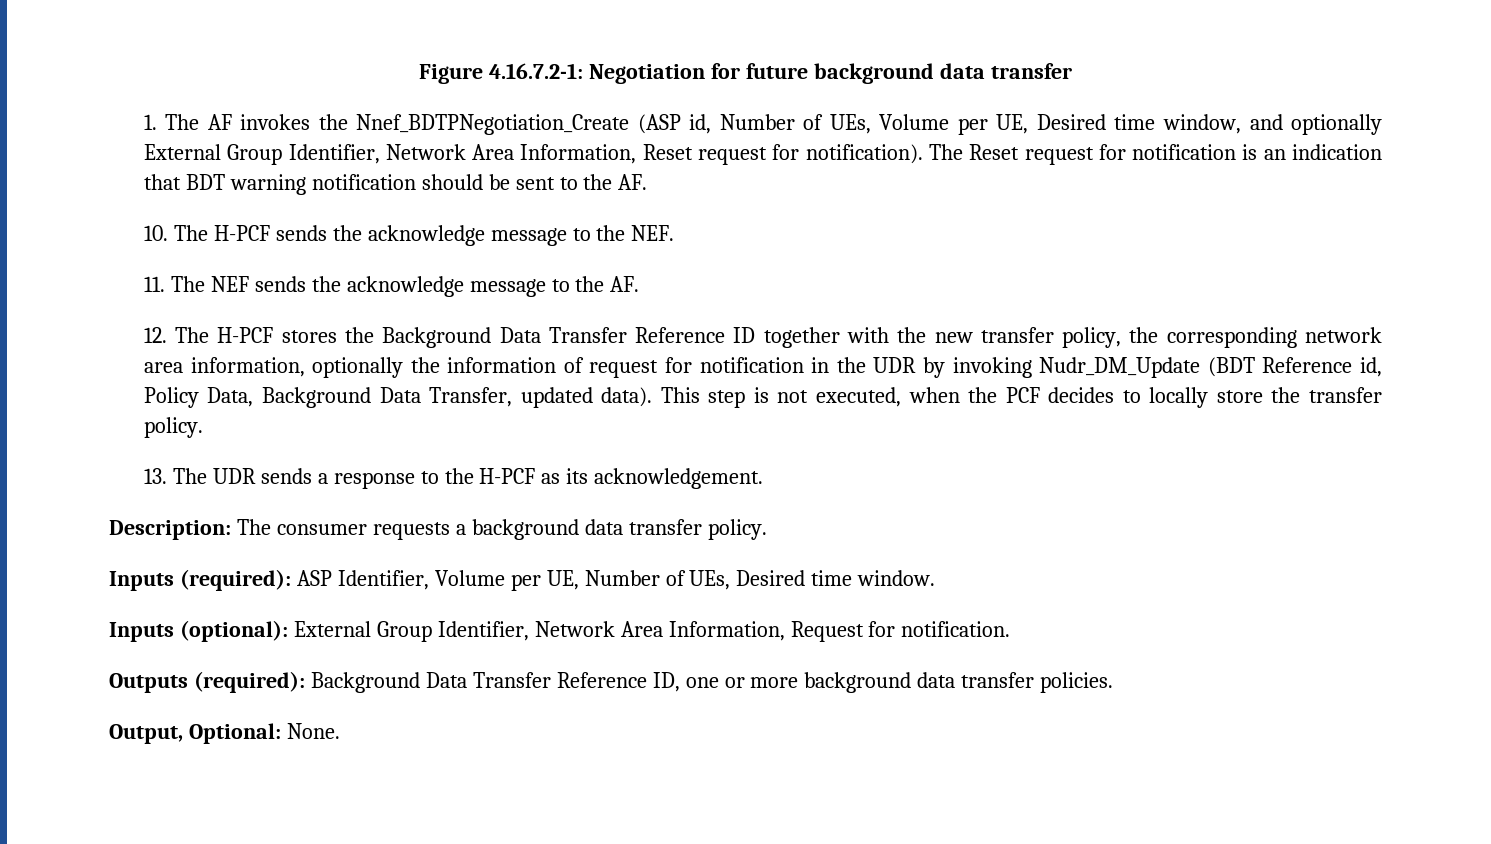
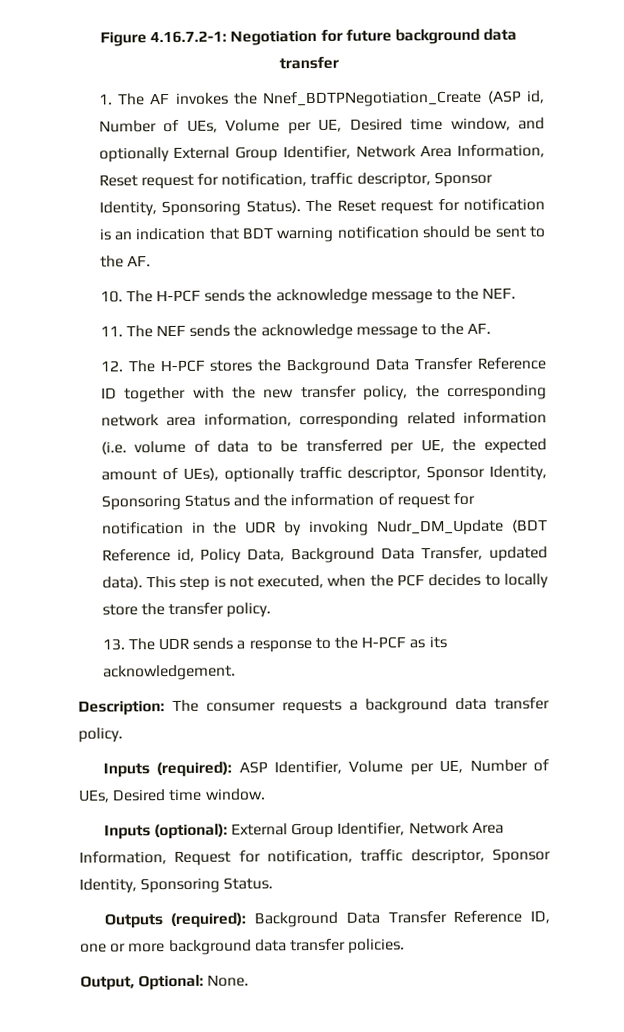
[805,144,923,164] notification). -> [221,171,493,188] [98,200,301,217] notification, traffic descriptor, Sponsor Identity, Sponsoring Status).
[312,357,404,378] optionally -> [299,411,547,429] [100,438,547,455] [100,465,547,483] [100,494,261,511] corresponding related information (i.e. volume of data to be transferred per UE, the expected amount of UEs), optionally traffic descriptor, Sponsor Identity, Sponsoring Status and
[901,621,1011,637] notification. -> [267,848,551,865] [79,877,274,894] notification, traffic descriptor, Sponsor Identity, Sponsoring Status.

